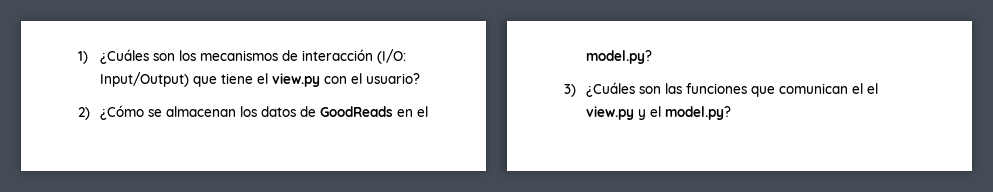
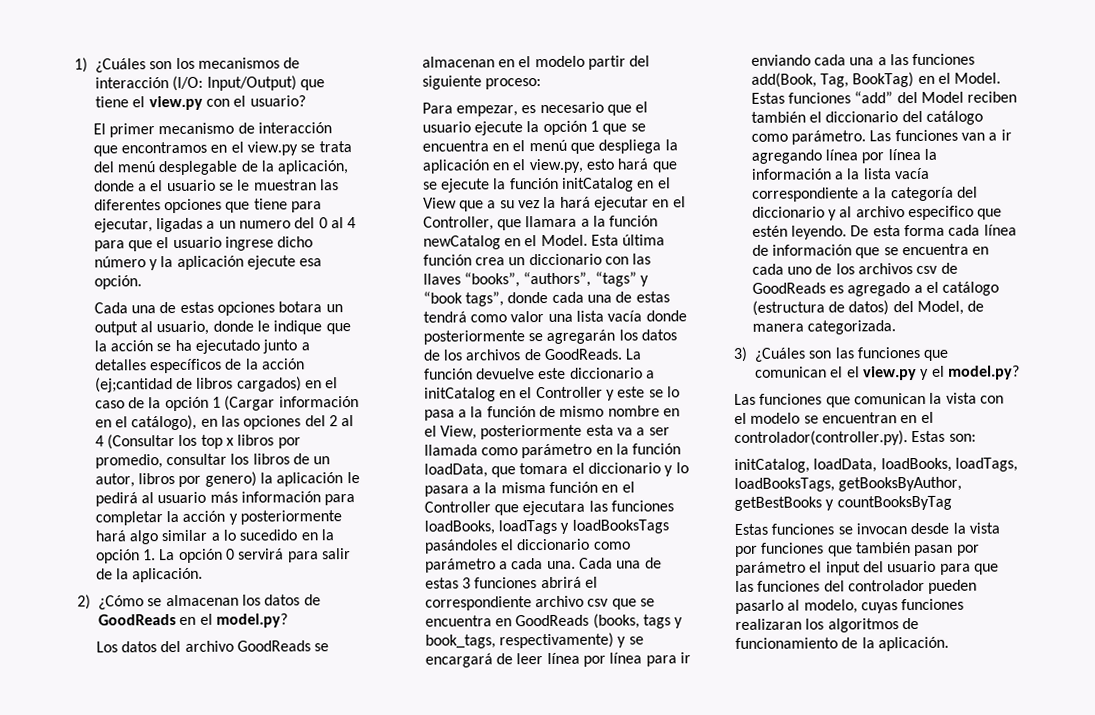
(420, 78) none -> [92,122,333,138] [92,141,352,157] [92,160,350,176] [93,179,340,192] [93,198,323,214] [93,217,357,233] [93,236,314,252] [93,255,323,271] [93,275,142,290] [93,301,343,316] [93,320,351,336] [93,339,310,354] [94,358,306,374] [94,376,339,393] [94,395,359,412] [94,414,355,431] [94,434,301,450] [94,453,331,469] [94,471,360,488] [94,491,356,507] [94,510,343,526] [94,529,335,545] [95,548,352,564] [95,567,204,583] // El primer mecanismo de interacción que encontramos en el view.py se trata del menú desplegable de la aplicación, donde a el usuario se le muestran las diferentes opciones que tiene para ejecutar, ligadas a un numero del 0 al 4 para que el usuario ingrese dicho número y la aplicación ejecute esa opción. // Cada una de estas opciones botara un output al usuario, donde le indique que la acción se ha ejecutado junto a detalles específicos de la acción (ej;cantidad de libros cargados) en el caso de la opción 1 (Cargar información en el catálogo), en las opciones del 2 al 4 (Consultar los top x libros por promedio, consultar los libros de un autor, libros por genero) la aplicación le pedirá al usuario más información para completar la acción y posteriormente hará algo similar a lo sucedido en la opción 1. La opción 0 servirá para salir de la aplicación.
(652, 57) none -> [95,640,330,653] [421,55,651,70] [421,75,542,90] [421,101,649,117] [421,120,646,136] [421,139,678,154] [421,158,677,174] [422,177,671,193] [422,196,686,212] [422,215,659,231] [422,234,666,250] [422,253,652,266] [422,271,650,288] [422,291,670,307] [422,310,687,323] [422,329,678,345] [422,348,643,361] [423,367,656,380] [423,386,681,402] [423,405,681,421] [423,424,670,440] [423,443,682,459] [423,462,689,478] [423,481,635,497] [423,500,675,516] [423,519,669,535] [423,538,631,554] [424,557,662,573] [424,576,599,589] [424,595,656,611] [424,613,684,629] [424,632,644,649] [424,652,692,668] [750,53,976,66] [750,72,1002,88] [750,91,1018,104] [750,110,984,125] [750,129,1012,145] [750,148,938,164] [750,167,931,180] [751,186,979,202] [751,205,1003,221] [751,224,1017,240] [751,243,990,259] [751,262,958,275] [751,281,1000,297] [751,300,985,316] [751,320,897,335] // Los datos del archivo GoodReads se almacenan en el modelo partir del siguiente proceso: // Para empezar, es necesario que el usuario ejecute la opción 1 que se encuentra en el menú que despliega la aplicación en el view.py, esto hará que se ejecute la función initCatalog en el View que a su vez la hará ejecutar en el Controller, que llamara a la función newCatalog en el Model. Esta última función crea un diccionario con las llaves “books”, “authors”, “tags” y “book tags”, donde cada una de estas tendrá como valor una lista vacía donde posteriormente se agregarán los datos de los archivos de GoodReads. La función devuelve este diccionario a initCatalog en el Controller y este se lo pasa a la función de mismo nombre en el View, posteriormente esta va a ser llamada como parámetro en la función loadData, que tomara el diccionario y lo pasara a la misma función en el Controller que ejecutara las funciones loadBooks, loadTags y loadBooksTags pasándoles el diccionario como parámetro a cada una. Cada una de estas 3 funciones abrirá el correspondiente archivo csv que se encuentra en GoodReads (books, tags y book_tags, respectivamente) y se encargará de leer línea por línea para ir enviando cada una a las funciones add(Book, Tag, BookTag) en el Model. Estas funciones “add” del Model reciben también el diccionario del catálogo como parámetro. Las funciones van a ir agregando línea por línea la información a la lista vacía correspondiente a la categoría del diccionario y al archivo especifico que estén leyendo. De esta forma cada línea de información que se encuentra en cada uno de los archivos csv de GoodReads es agregado a el catálogo (estructura de datos) del Model, de manera categorizada.
(731, 113) none -> [734,392,1004,408] [734,411,934,424] [734,430,976,446] [734,457,1018,473] [734,476,963,492] [734,495,952,511] [734,522,1000,535] [735,542,980,557] [735,560,999,576] [735,579,978,594] [735,598,965,614] [735,617,919,633] [735,636,949,652] // Las funciones que comunican la vista con el modelo se encuentran en el controlador(controller.py). Estas son: // initCatalog, loadData, loadBooks, loadTags, loadBooksTags, getBooksByAuthor, getBestBooks y countBooksByTag // Estas funciones se invocan desde la vista por funciones que también pasan por parámetro el input del usuario para que las funciones del controlador pueden pasarlo al modelo, cuyas funciones realizaran los algoritmos de funcionamiento de la aplicación.

